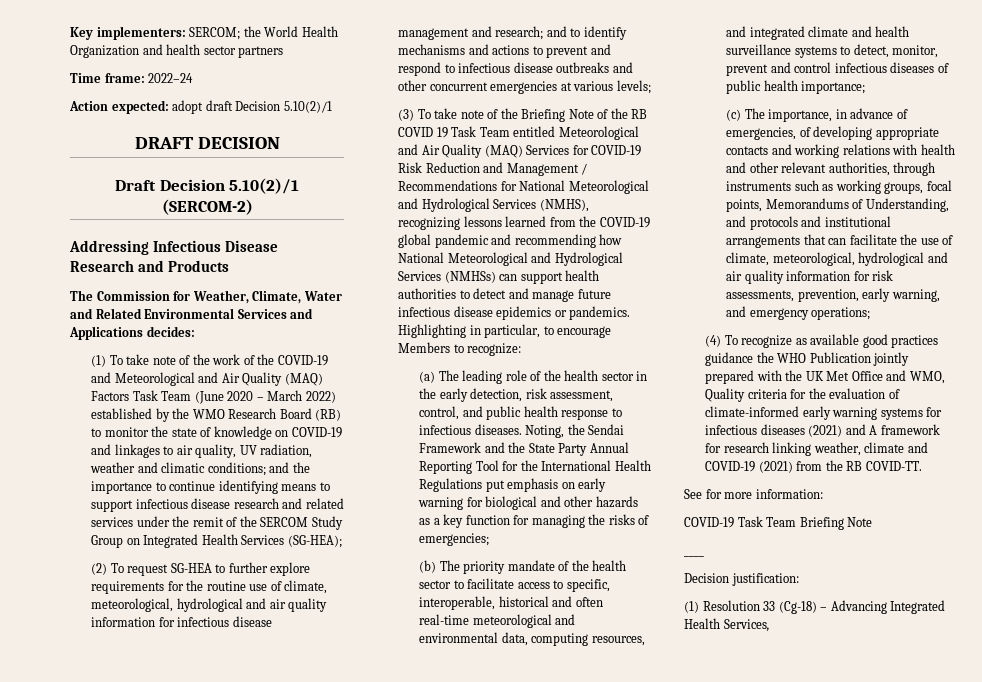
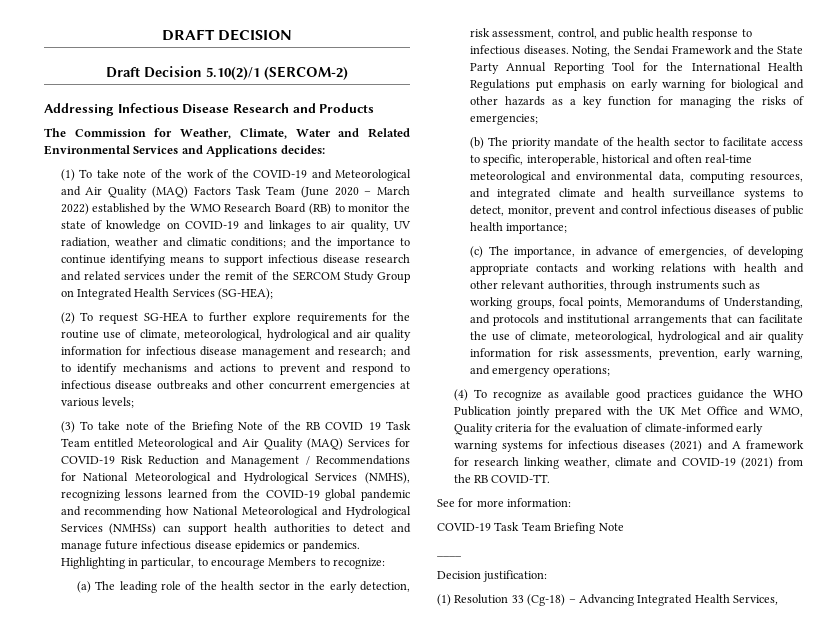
[70,26,338,40] [70,44,284,58] [70,73,194,83] [69,100,332,114] Key implementers: SERCOM; the World Health Organization and health sector partners // Time frame: 2022–24 // Action expected: adopt draft Decision 5.10(2)/1 // -> (161, 35) none

